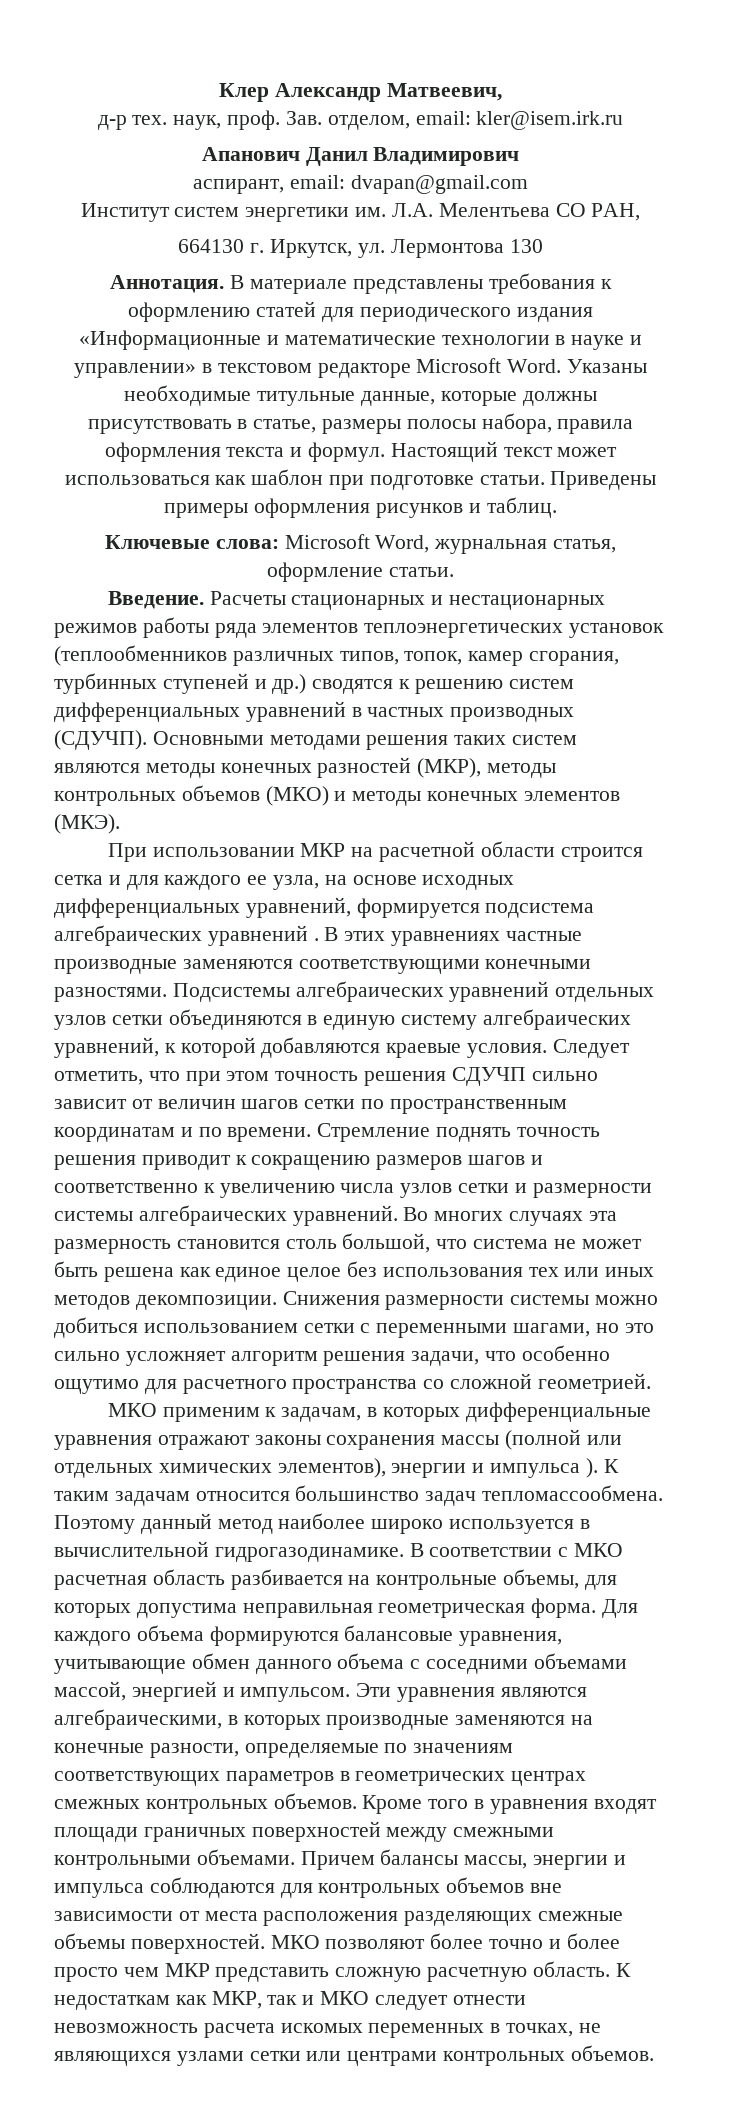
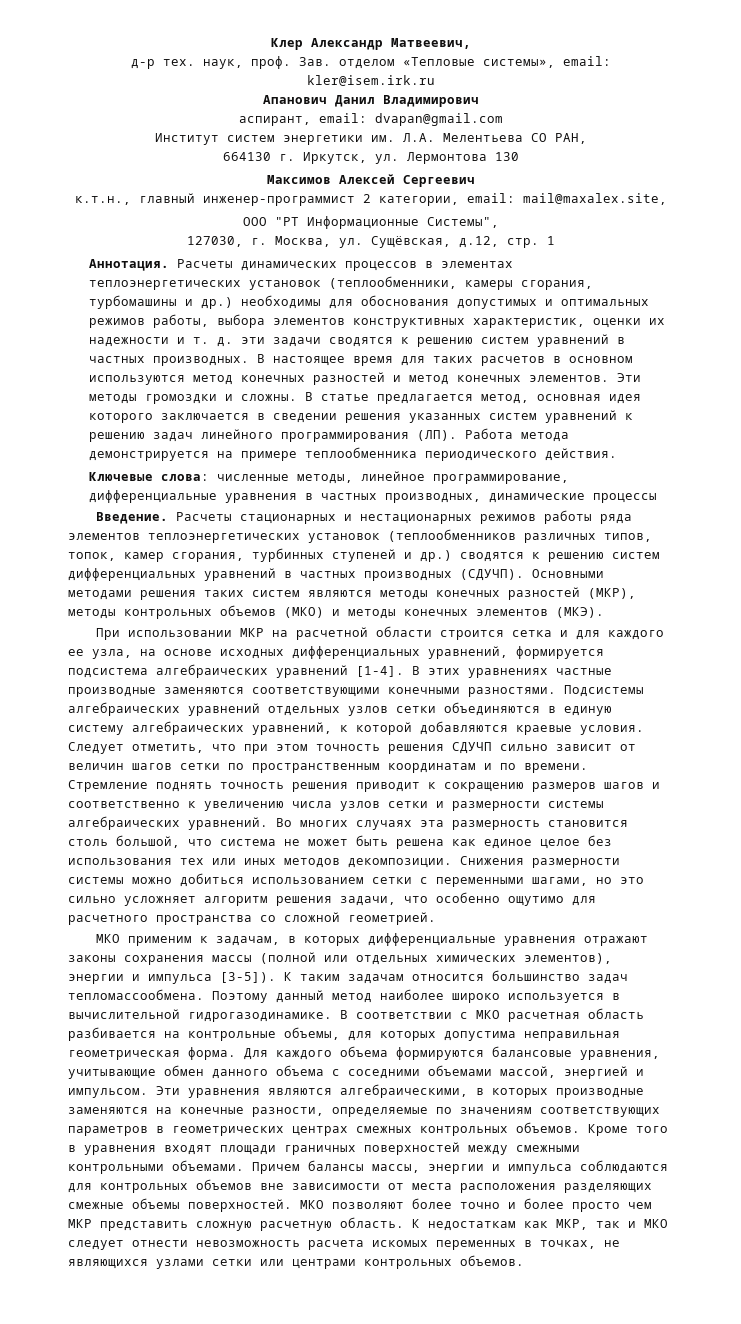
[327,115,410,130] отделом, -> [338,57,555,69] отделом «Тепловые системы»,
[110,273,612,294] [128,301,593,322] [79,330,642,350] [74,358,647,378] [124,385,597,406] [87,413,634,434] [104,441,618,462] [64,469,657,490] [164,497,557,518] [104,534,617,554] [267,562,454,582] Аннотация. В материале представлены требования к оформлению статей для периодического издания «Информационные и математические технологии в науке и управлении» в текстовом редакторе Microsoft Word. Указаны необходимые титульные данные, которые должны присутствовать в статье, размеры полосы набора, правила оформления текста и формул. Настоящий текст может использоваться как шаблон при подготовке статьи. Приведены примеры оформления рисунков и таблиц. // Ключевые слова: Microsoft Word, журнальная статья, оформление статьи. -> [266,174,475,187] [74,193,667,206] [242,216,499,229] [186,236,555,248] [89,259,514,271] [89,276,594,290] [89,295,650,309] [89,314,666,328] [89,334,626,347] [89,354,634,366] [89,372,642,385] [89,392,642,404] [89,410,634,423] [89,428,570,442] [89,447,618,461] [89,471,570,484] [89,490,658,503] Максимов Алексей Сергеевич // к.т.н., главный инженер-программист 2 категории, email: mail@maxalex.site, // ООО "РТ Информационные Системы", // 127030, г. Москва, ул. Сущёвская, д.12, стр. 1 // Аннотация. Расчеты динамических процессов в элементах теплоэнергетических установок (теплообменники, камеры сгорания, турбомашины и др.) необходимы для обоснования допустимых и оптимальных режимов работы, выбора элементов конструктивных характеристик, оценки их надежности и т. д. эти задачи сводятся к решению систем уравнений в частных производных. В настоящее время для таких расчетов в основном используются метод конечных разностей и метод конечных элементов. Эти методы громоздки и сложны. В статье предлагается метод, основная идея которого заключается в сведении решения указанных систем уравнений к решению задач линейного программирования (ЛП). Работа метода демонстрируется на примере теплообменника периодического действия. // Ключевые слова: численные методы, линейное программирование, дифференциальные уравнения в частных производных, динамические процессы
[313,938,319,941] . -> [356,666,404,677] [1-4].
[585,1458,598,1478] ). -> [220,972,276,983] [3-5]).

